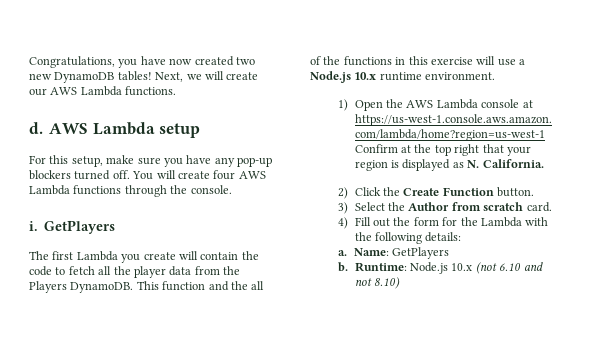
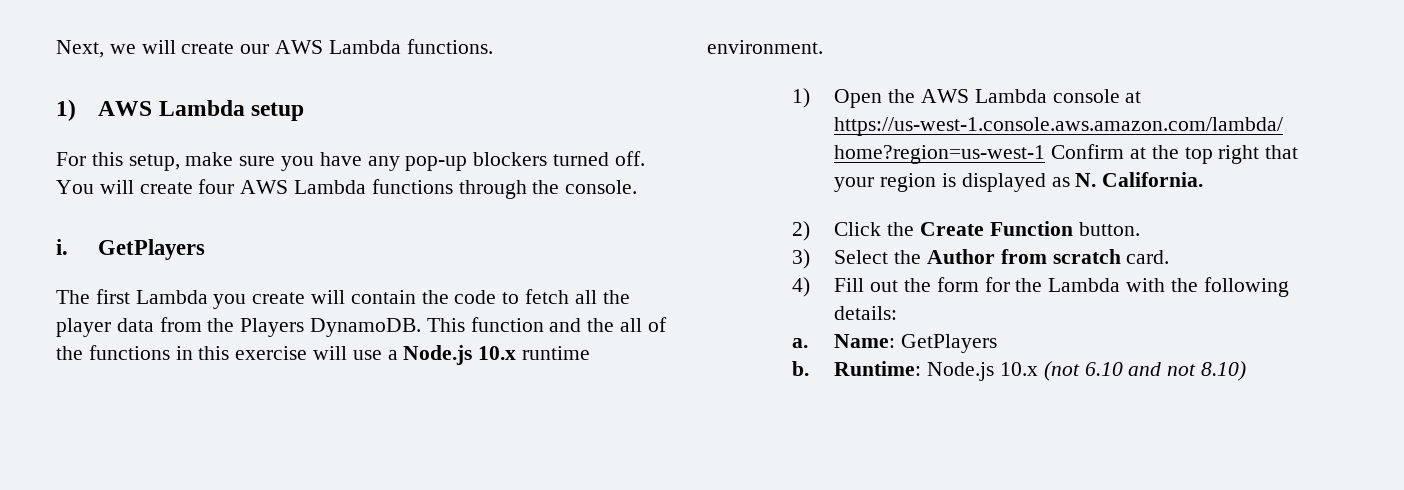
[29,56,255,68] [29,71,152,83] Congratulations, you have now created two new DynamoDB tables! -> (56, 49) none
[29,122,43,134] d. -> [56,99,76,121] 1)

